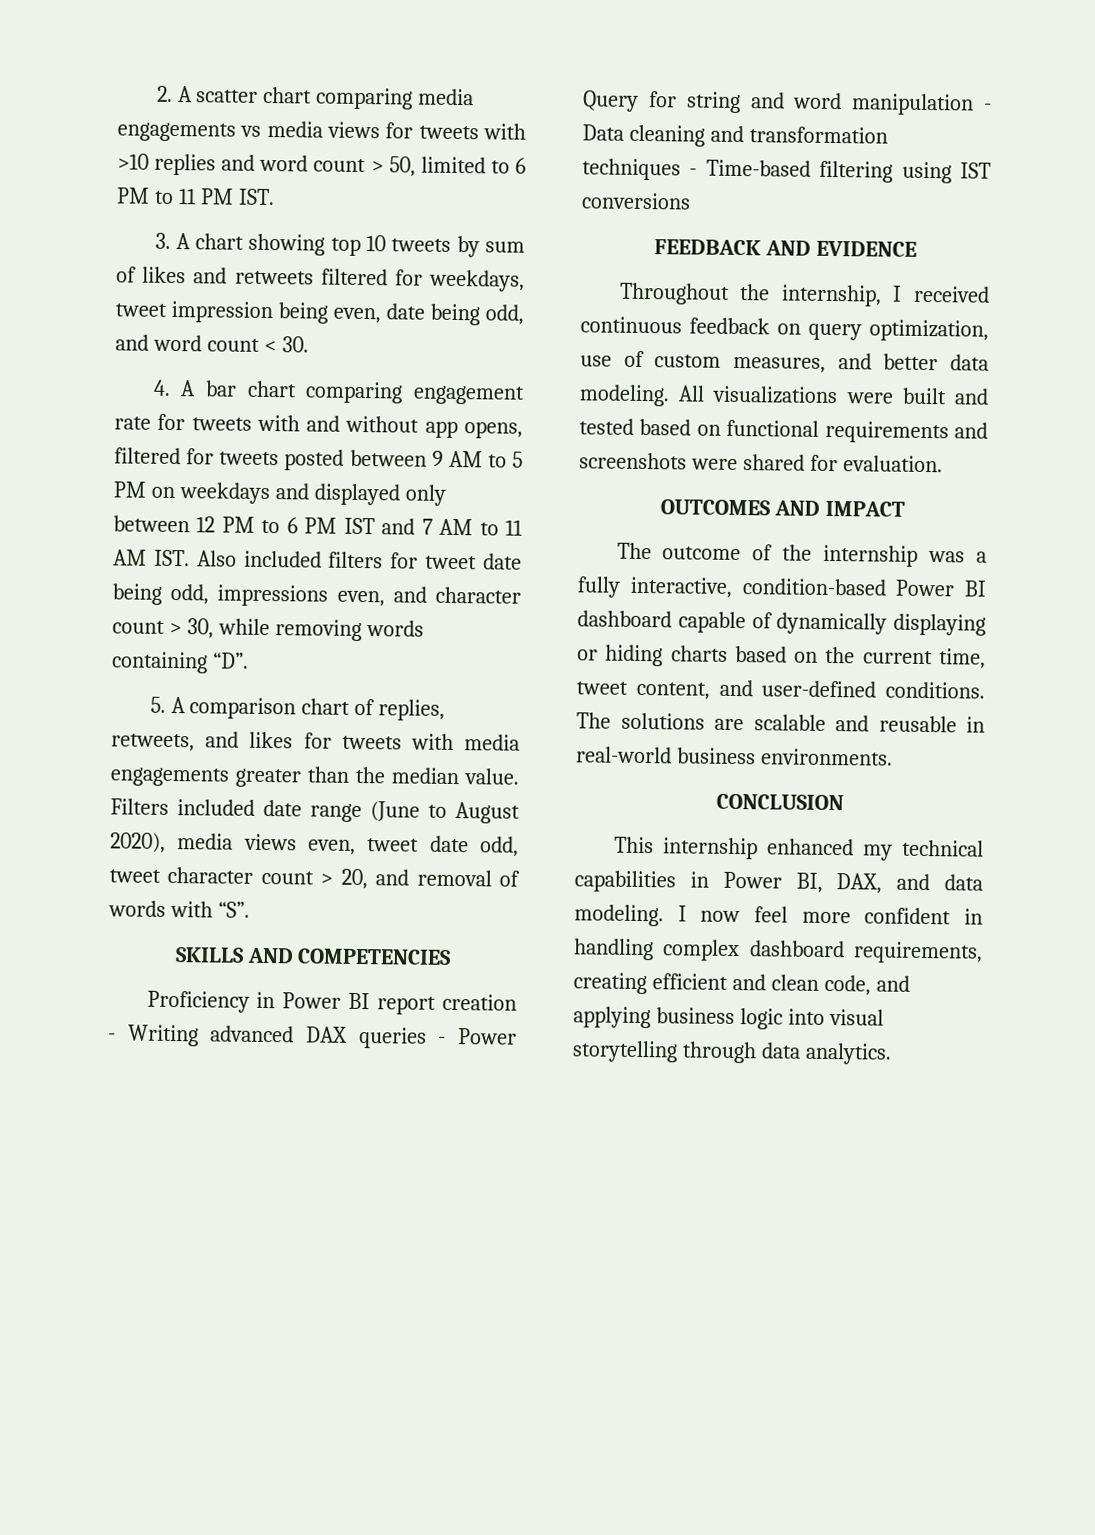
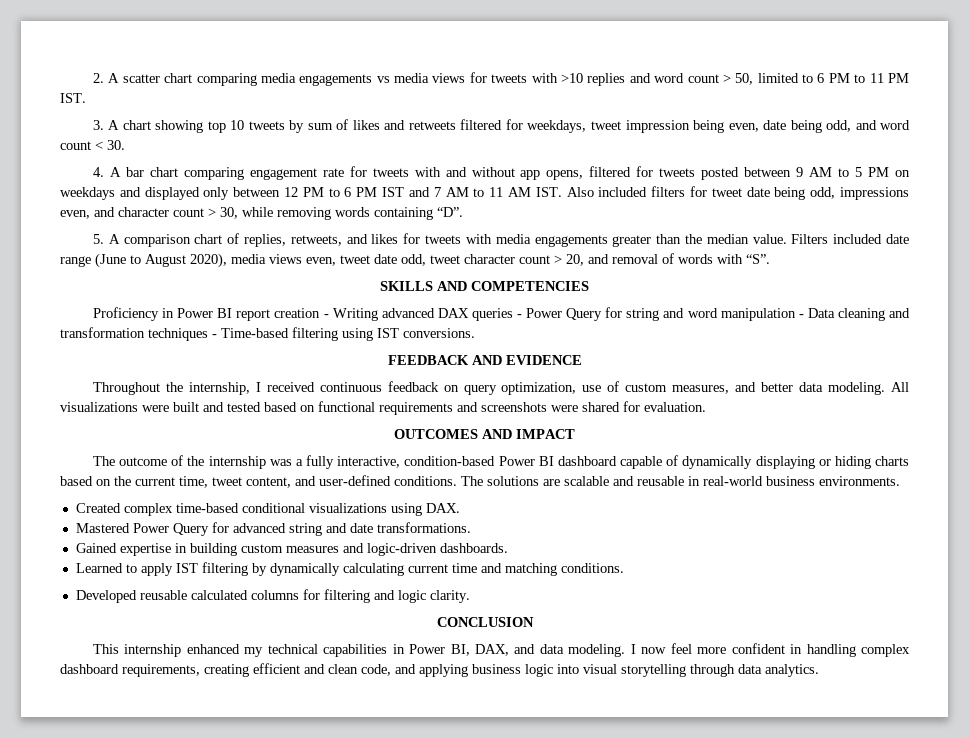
[581,192,691,210] conversions -> [403,328,475,338] conversions.
(893, 757) none -> [75,503,460,516] [75,522,471,536] [75,543,508,556] [75,562,624,576] [75,589,470,603] // Created complex time-based conditional visualizations using DAX. // Mastered Power Query for advanced string and date transformations. // Gained expertise in building custom measures and logic-driven dashboards. // Learned to apply IST filtering by dynamically calculating current time and matching conditions. // Developed reusable calculated columns for filtering and logic clarity.

